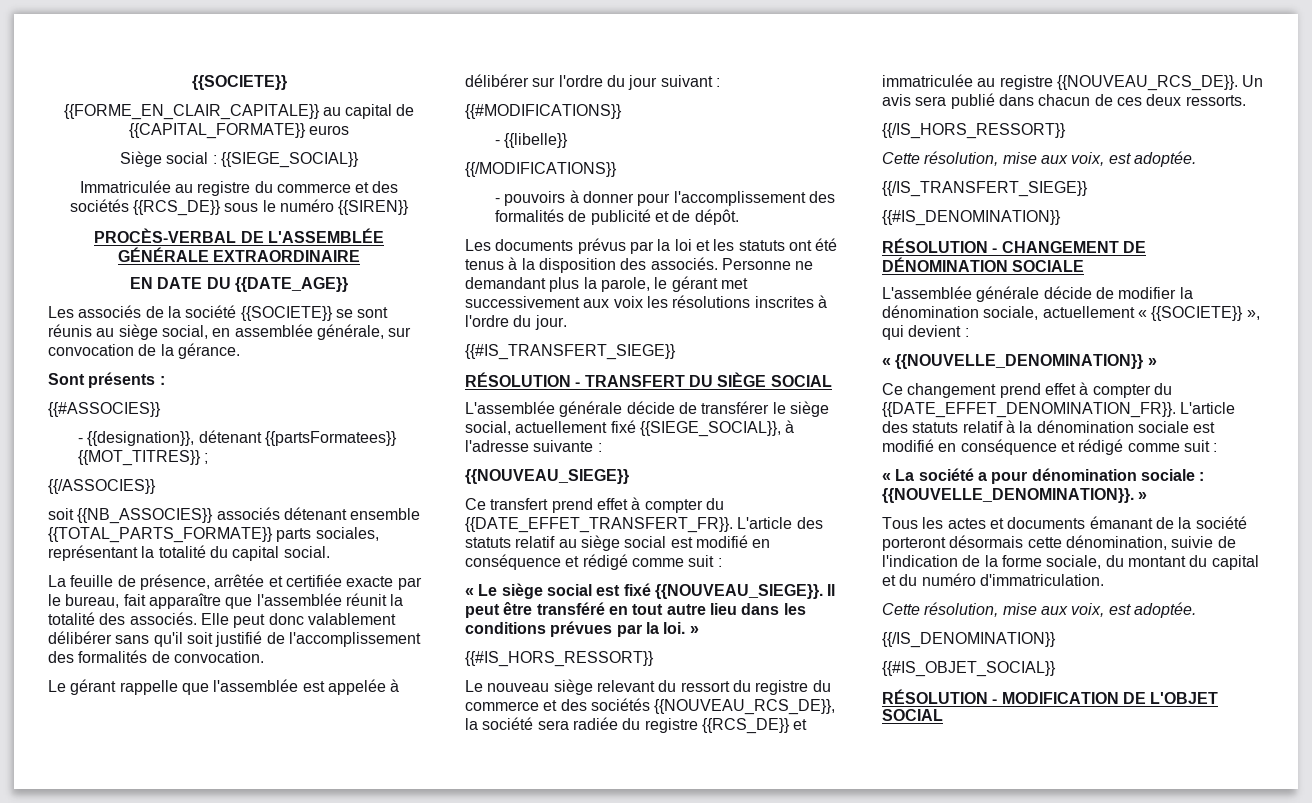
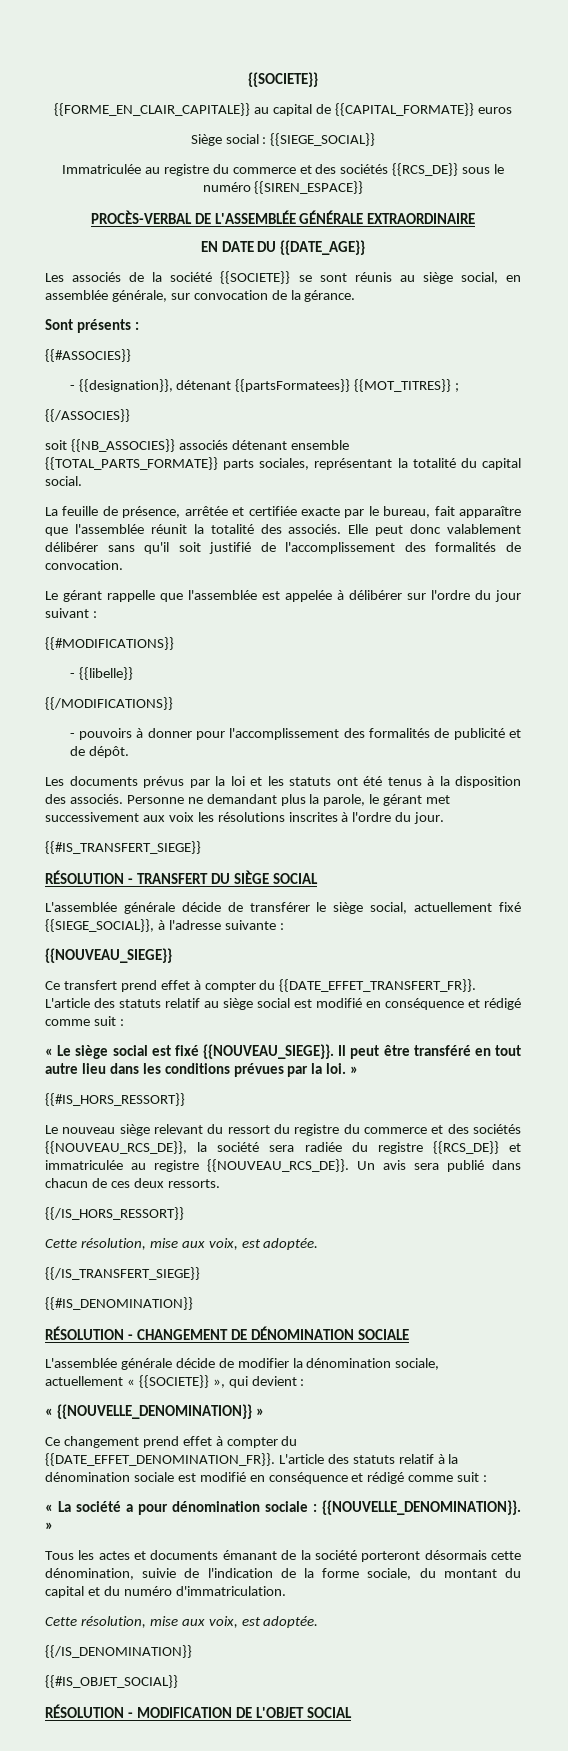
[338,200,410,215] {{SIREN}} -> [254,181,364,194] {{SIREN_ESPACE}}

